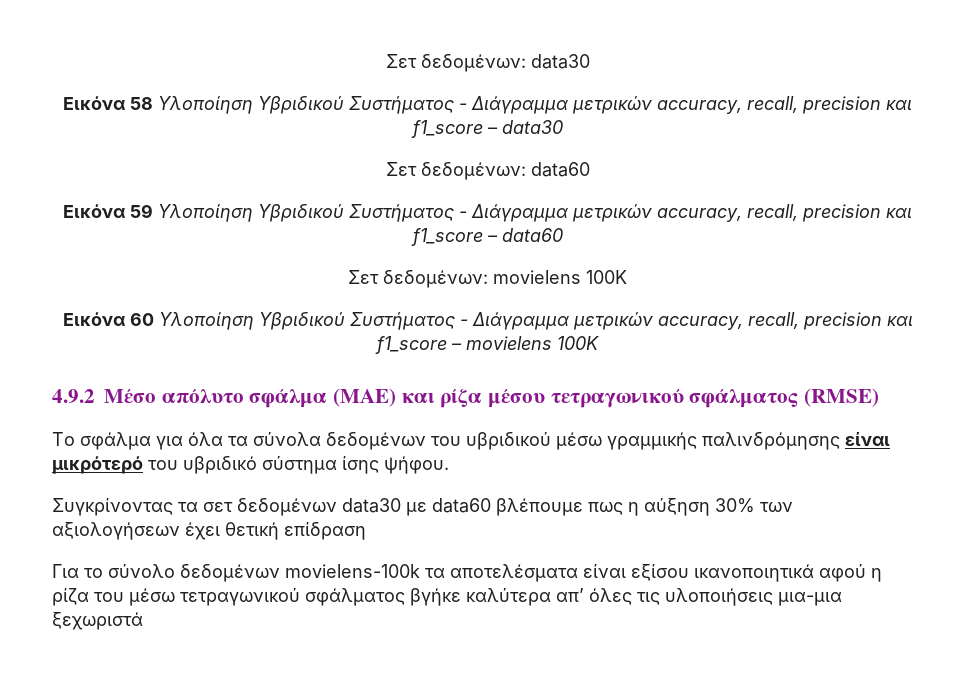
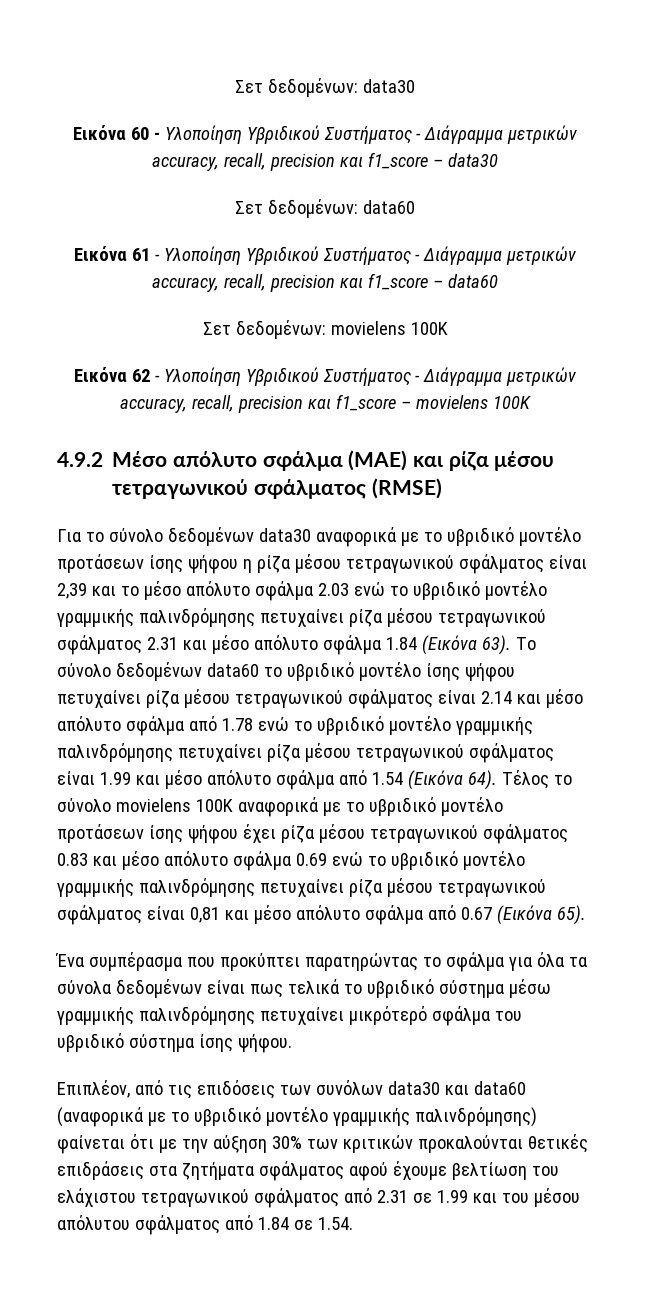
[130,97,153,110] 58 -> [130,127,160,140] 60 -
[130,204,153,218] 59 -> [131,248,160,261] 61 -
[129,313,154,326] 60 -> [131,369,160,382] 62 -
[52,432,75,446] Το -> [57,527,581,547] [57,554,587,574] [57,581,547,601] [57,608,546,627] [57,635,536,655] [57,662,515,682] [57,689,583,709] [57,716,533,736] [57,743,554,763] [57,770,572,790] [57,797,503,817] [57,824,568,844] [57,851,525,871] [57,878,546,897] [57,905,586,925] [55,952,441,971] Για το σύνολο δεδομένων data30 αναφορικά με το υβριδικό μοντέλο προτάσεων ίσης ψήφου η ρίζα μέσου τετραγωνικού σφάλματος είναι 2,39 και το μέσο απόλυτο σφάλμα 2.03 ενώ το υβριδικό μοντέλο γραμμικής παλινδρόμησης πετυχαίνει ρίζα μέσου τετραγωνικού σφάλματος 2.31 και μέσο απόλυτο σφάλμα 1.84 (Εικόνα 63). Το σύνολο δεδομένων data60 το υβριδικό μοντέλο ίσης ψήφου πετυχαίνει ρίζα μέσου τετραγωνικού σφάλματος είναι 2.14 και μέσο απόλυτο σφάλμα από 1.78 ενώ το υβριδικό μοντέλο γραμμικής παλινδρόμησης πετυχαίνει ρίζα μέσου τετραγωνικού σφάλματος είναι 1.99 και μέσο απόλυτο σφάλμα από 1.54 (Εικόνα 64). Τέλος το σύνολο movielens 100K αναφορικά με το υβριδικό μοντέλο προτάσεων ίσης ψήφου έχει ρίζα μέσου τετραγωνικού σφάλματος 0.83 και μέσο απόλυτο σφάλμα 0.69 ενώ το υβριδικό μοντέλο γραμμικής παλινδρόμησης πετυχαίνει ρίζα μέσου τετραγωνικού σφάλματος είναι 0,81 και μέσο απόλυτο σφάλμα από 0.67 (Εικόνα 65). // Ένα συμπέρασμα που προκύπτει παρατηρώντας το
[431,432,890,450] [52,456,143,474] του υβριδικού μέσω γραμμικής παλινδρόμησης είναι μικρότερό -> [206,979,551,998] [57,1006,490,1026] είναι πως τελικά το υβριδικό σύστημα μέσω γραμμικής παλινδρόμησης πετυχαίνει μικρότερό σφάλμα
[52,498,793,516] [52,522,366,540] [52,564,882,582] [52,588,842,606] [52,612,143,630] Συγκρίνοντας τα σετ δεδομένων data30 με data60 βλέπουμε πως η αύξηση 30% των αξιολογήσεων έχει θετική επίδραση // Για το σύνολο δεδομένων movielens-100k τα αποτελέσματα είναι εξίσου ικανοποιητικά αφού η ρίζα του μέσω τετραγωνικού σφάλματος βγήκε καλύτερα απ’ όλες τις υλοποιήσεις μια-μια ξεχωριστά -> [57,1080,526,1099] [57,1107,537,1127] [57,1134,588,1154] [57,1161,559,1181] [57,1188,580,1208] [57,1215,353,1235] Επιπλέον, από τις επιδόσεις των συνόλων data30 και data60 (αναφορικά με το υβριδικό μοντέλο γραμμικής παλινδρόμησης) φαίνεται ότι με την αύξηση 30% των κριτικών προκαλούνται θετικές επιδράσεις στα ζητήματα σφάλματος αφού έχουμε βελτίωση του ελάχιστου τετραγωνικού σφάλματος από 2.31 σε 1.99 και του μέσου απόλυτου σφάλματος από 1.84 σε 1.54.

